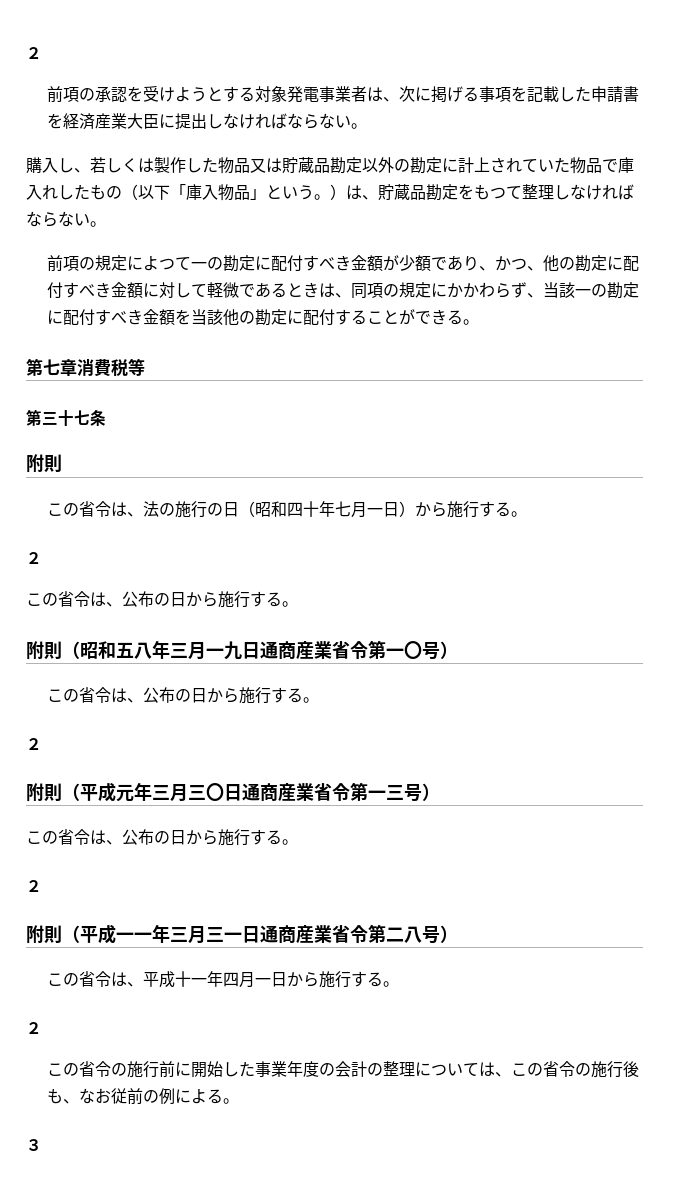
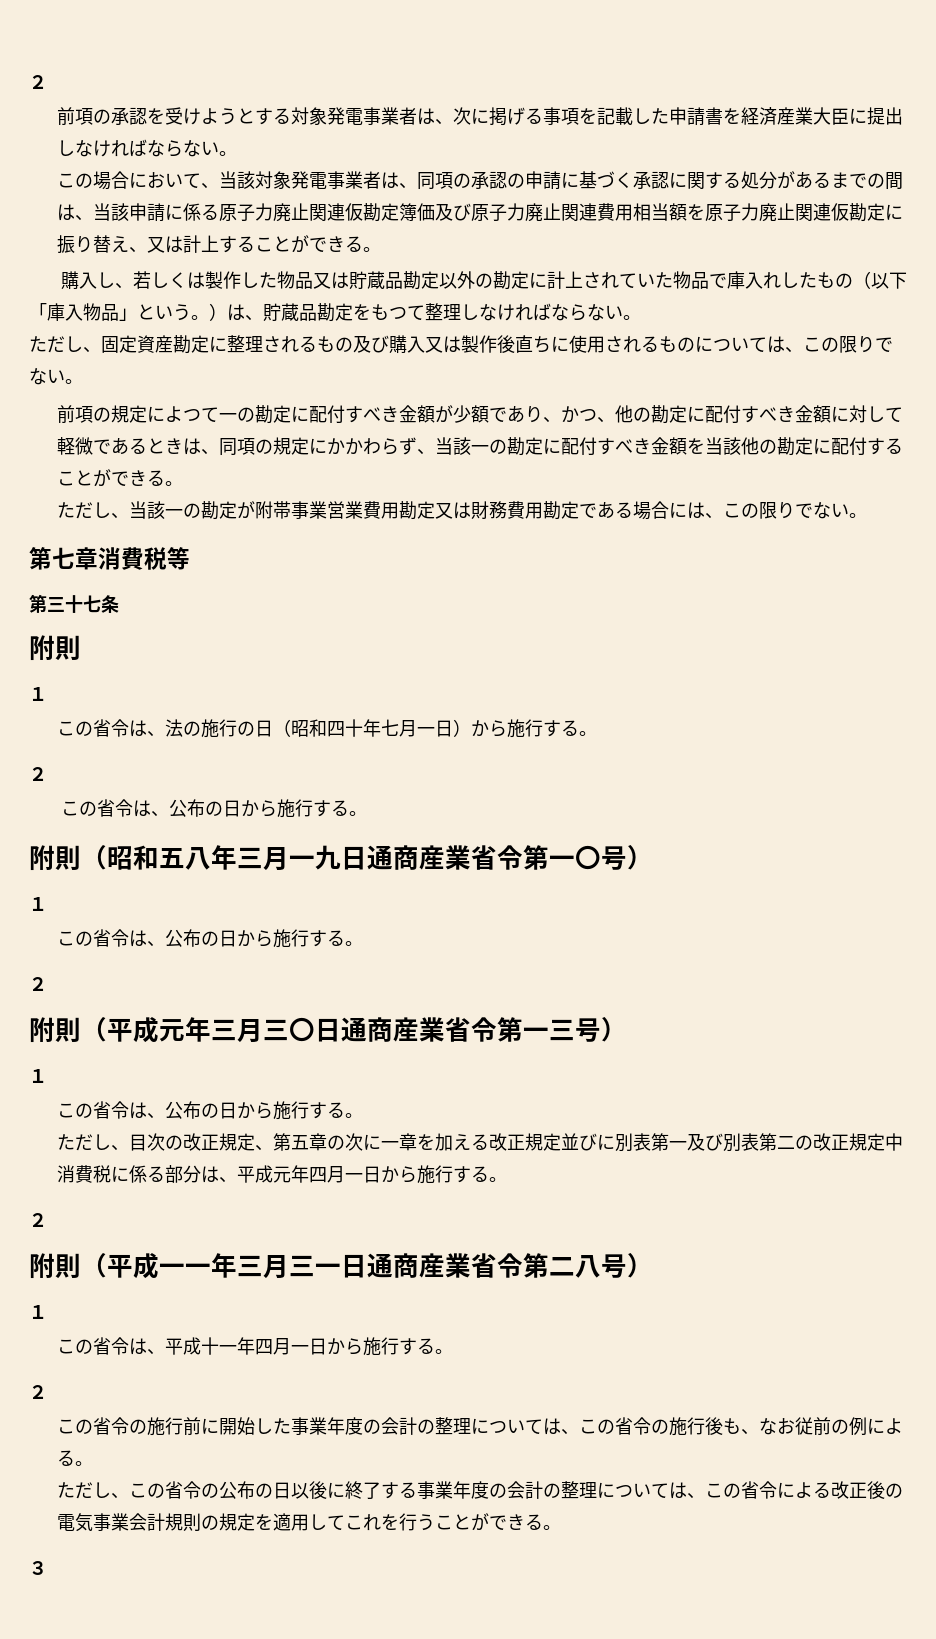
(367, 126) none -> [56,171,903,190] [56,203,903,222] [56,235,381,254] // この場合において、当該対象発電事業者は、同項の承認の申請に基づく承認に関する処分があるまでの間は、当該申請に係る原子力廃止関連仮勘定簿価及び原子力廃止関連費用相当額を原子力廃止関連仮勘定に振り替え、又は計上することができる。
(106, 224) none -> [29,335,893,354] [29,368,83,385] // ただし、固定資産勘定に整理されるもの及び購入又は製作後直ちに使用されるものについては、この限りでない。
(479, 322) none -> [56,501,867,520] // ただし、当該一の勘定が附帯事業営業費用勘定又は財務費用勘定である場合には、この限りでない。
(62, 463) none -> [29,687,47,701] // １
(458, 650) none -> [29,897,47,911] // １
[26,829,298,846] // この省令は、公布の日から施行する。 -> [29,1069,47,1083] [56,1101,363,1120] [56,1133,903,1152] [56,1165,507,1184] // １ // この省令は、公布の日から施行する。 // ただし、目次の改正規定、第五章の次に一章を加える改正規定並びに別表第一及び別表第二の改正規定中消費税に係る部分は、平成元年四月一日から施行する。
(458, 934) none -> [29,1305,47,1319] // １
(239, 1101) none -> [56,1481,903,1499] [56,1513,561,1532] // ただし、この省令の公布の日以後に終了する事業年度の会計の整理については、この省令による改正後の電気事業会計規則の規定を適用してこれを行うことができる。

